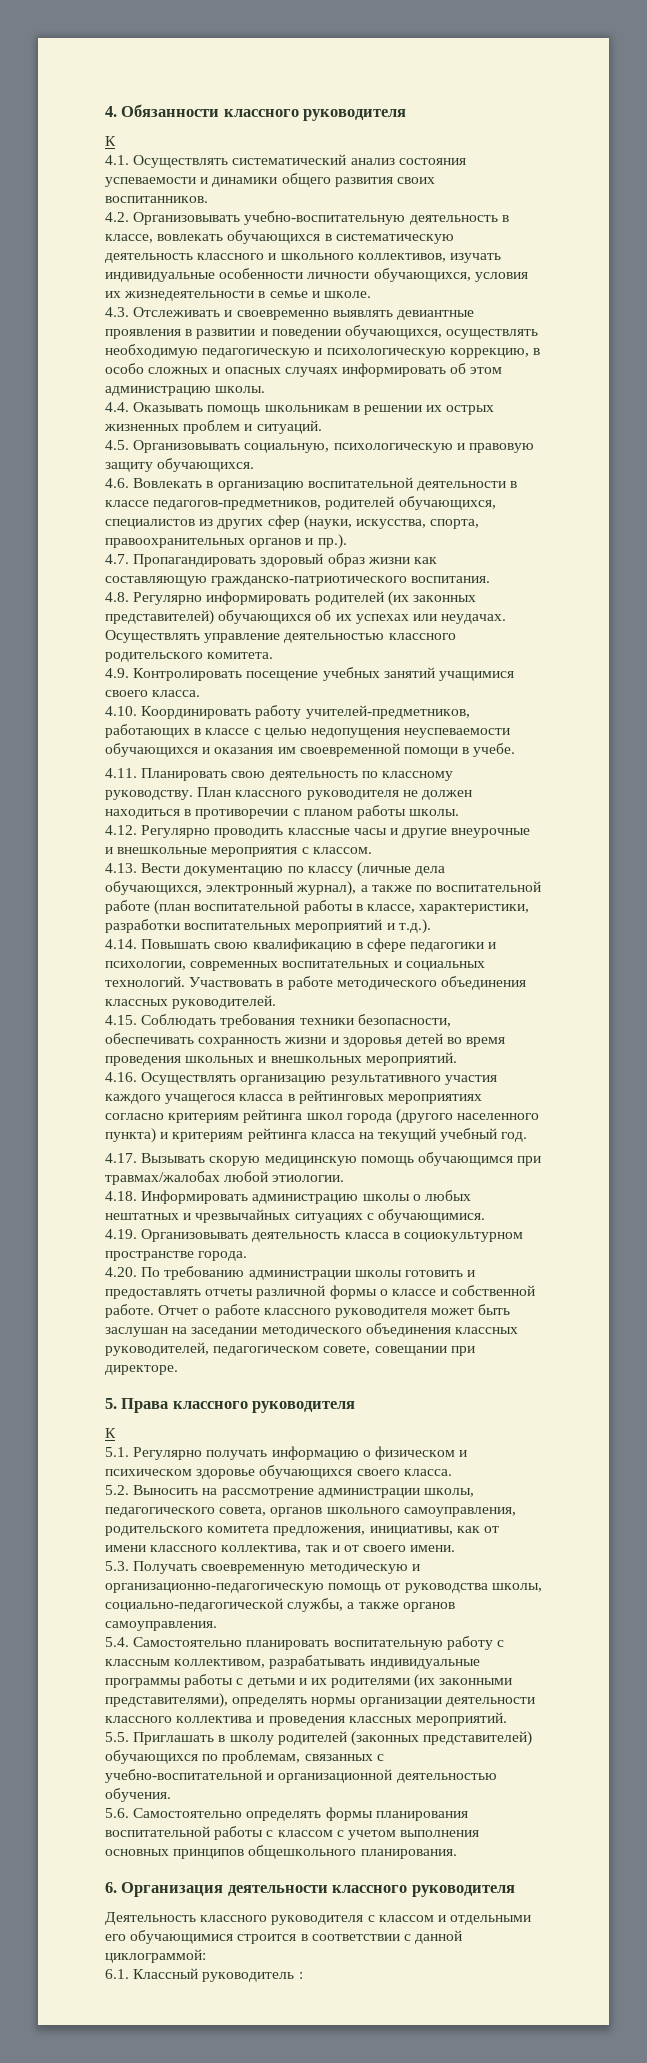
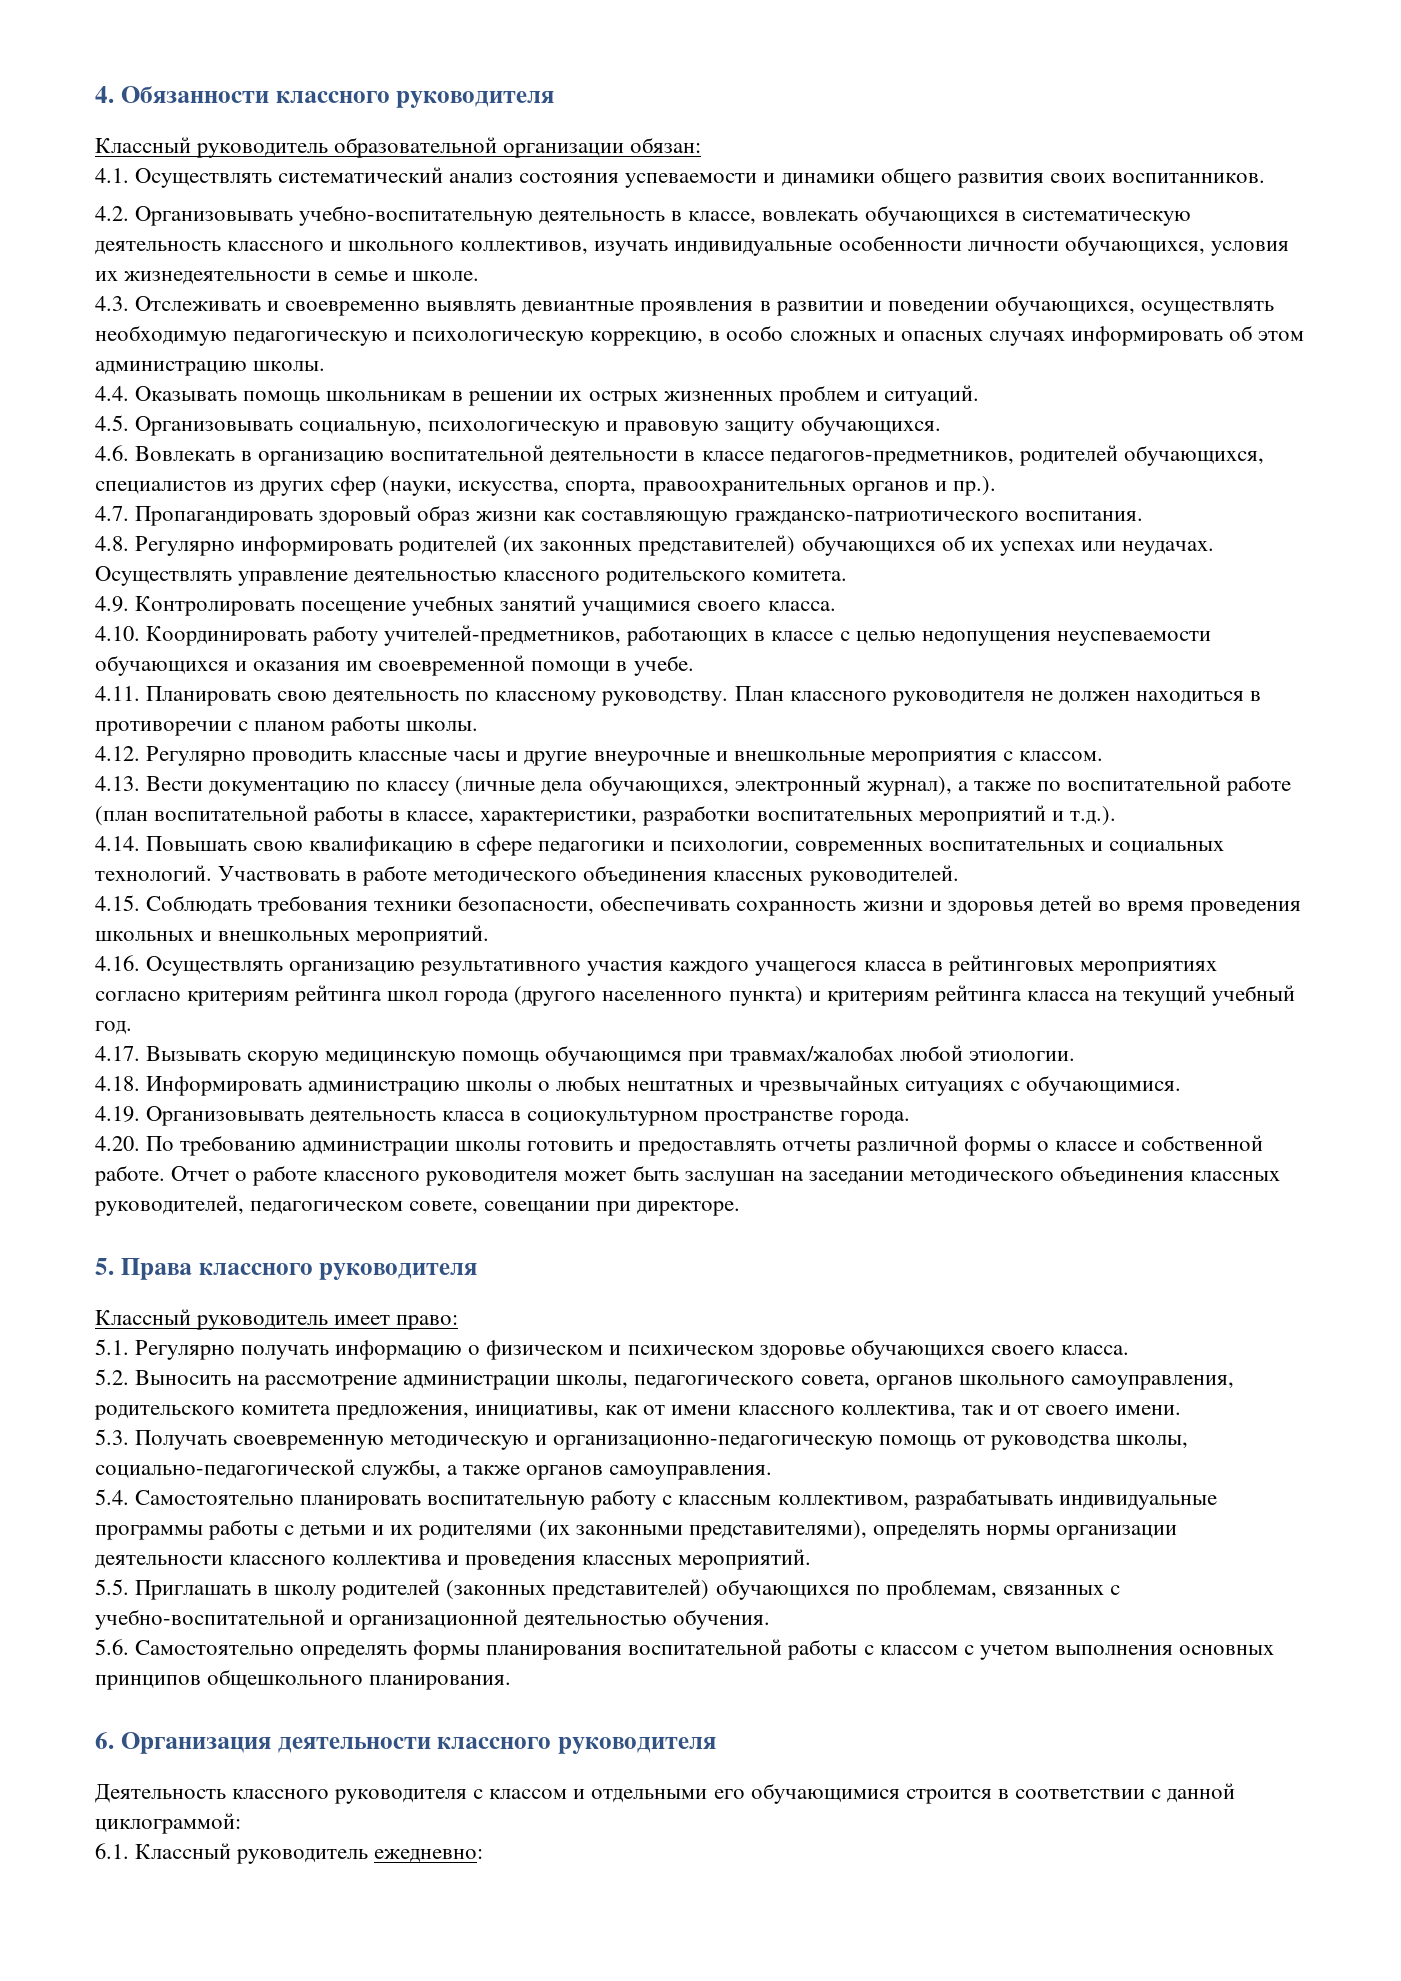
[105,136,116,146] К -> [95,137,702,158] Классный руководитель образовательной организации обязан:
[105,1428,116,1438] К -> [95,1309,459,1330] Классный руководитель имеет право:
[298,1972,303,1979] : -> [374,1849,484,1863] ежедневно:

